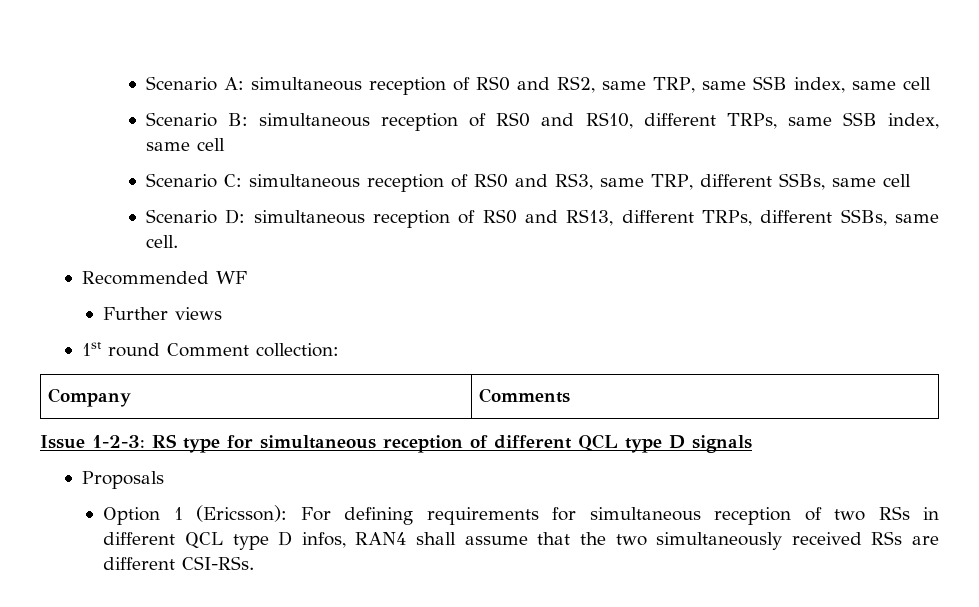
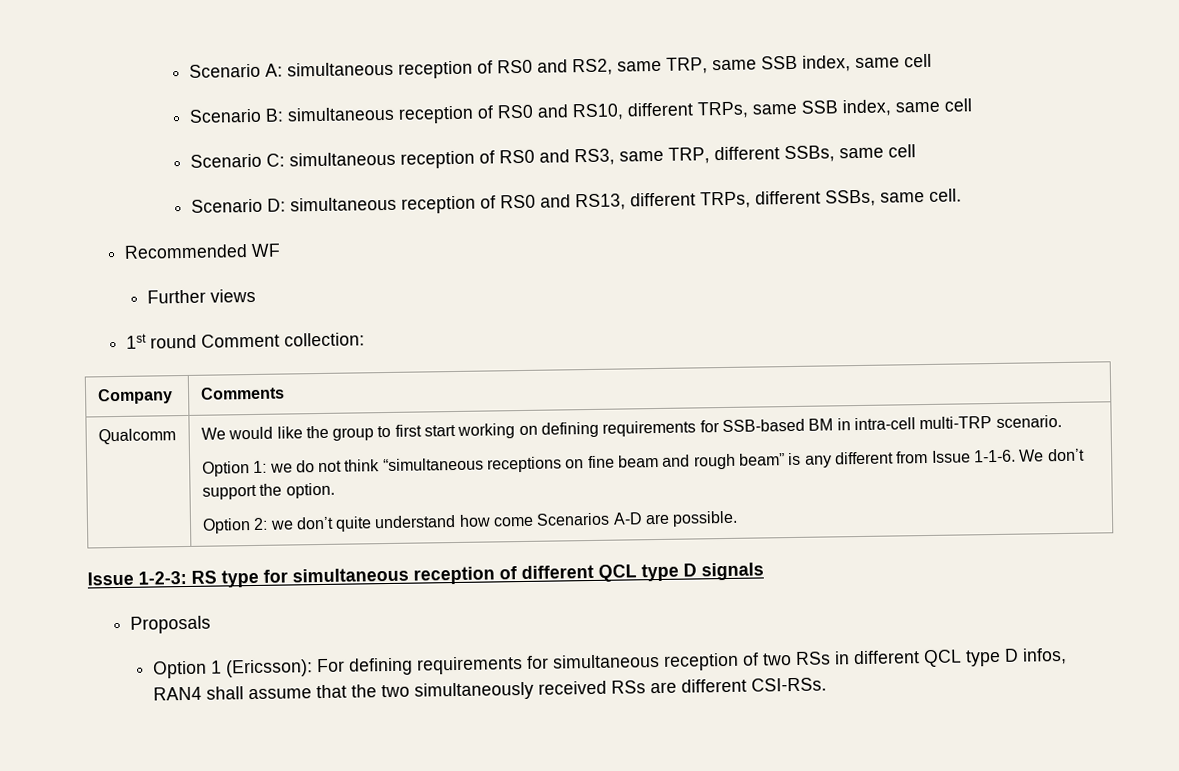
(571, 395) none -> [97,428,176,445] [200,415,1062,441] [201,448,1085,477] [201,482,335,500] [201,510,739,534] // Qualcomm | We would like the group to first start working on defining requirements for SSB-based BM in intra-cell multi-TRP scenario. // Option 1: we do not think “simultaneous receptions on fine beam and rough beam” is any different from Issue 1-1-6. We don’t support the option. // Option 2: we don’t quite understand how come Scenarios A-D are possible.

